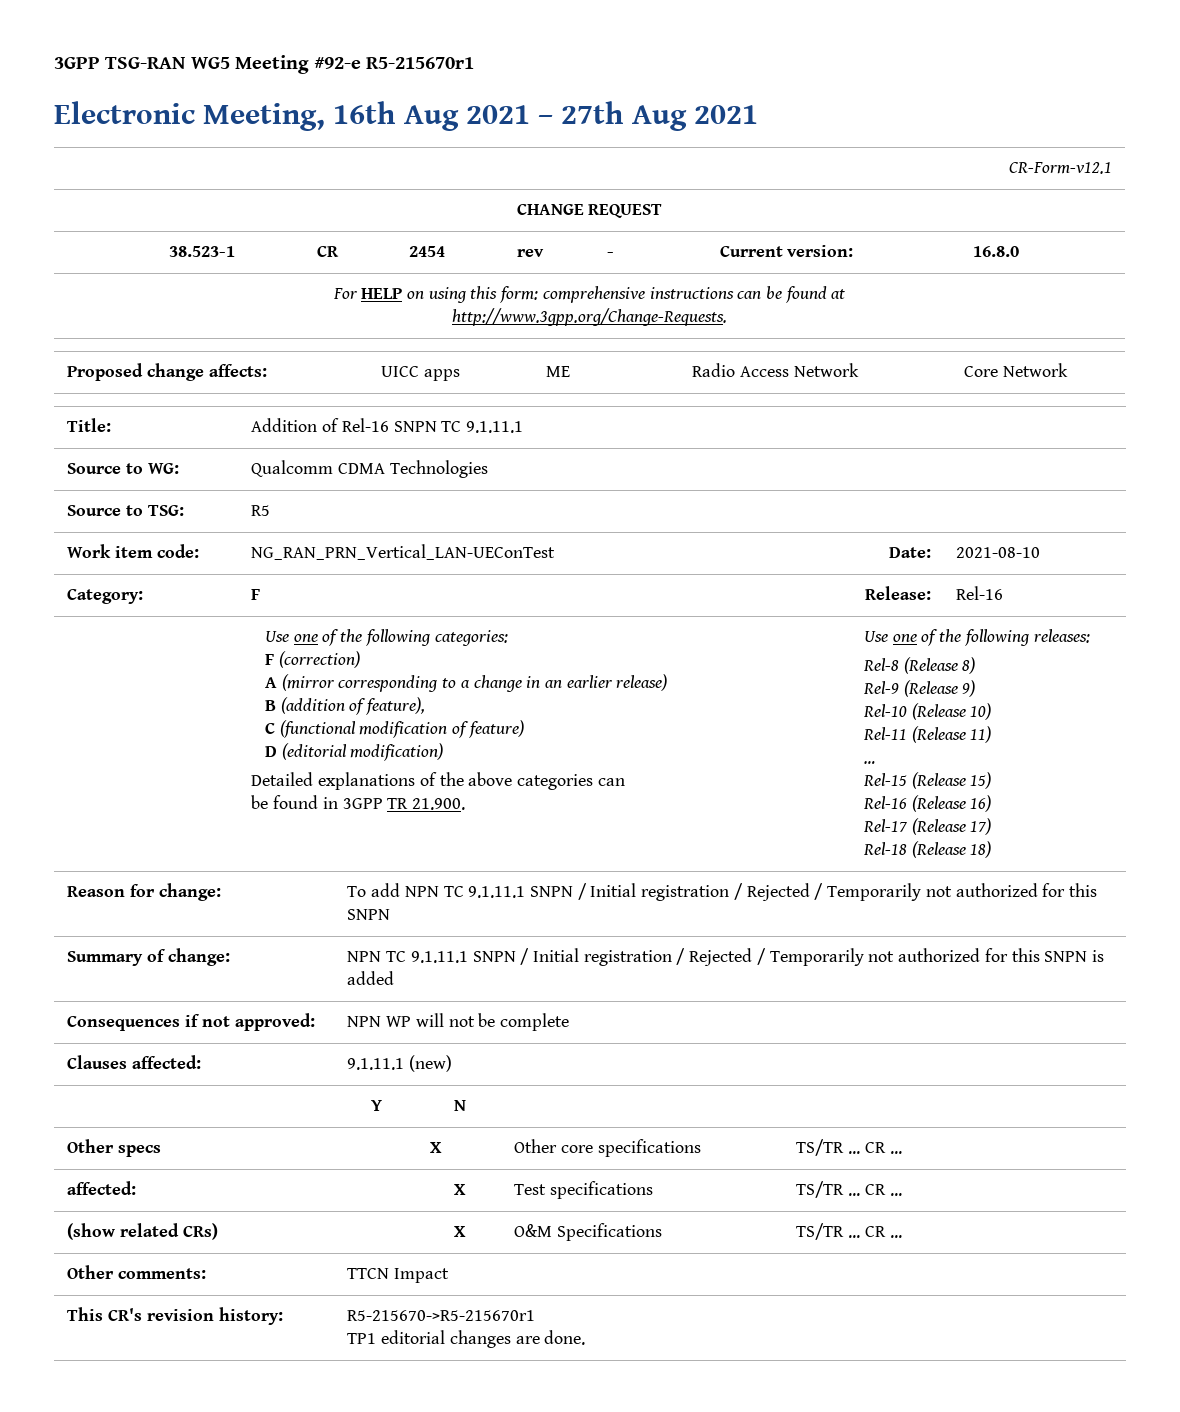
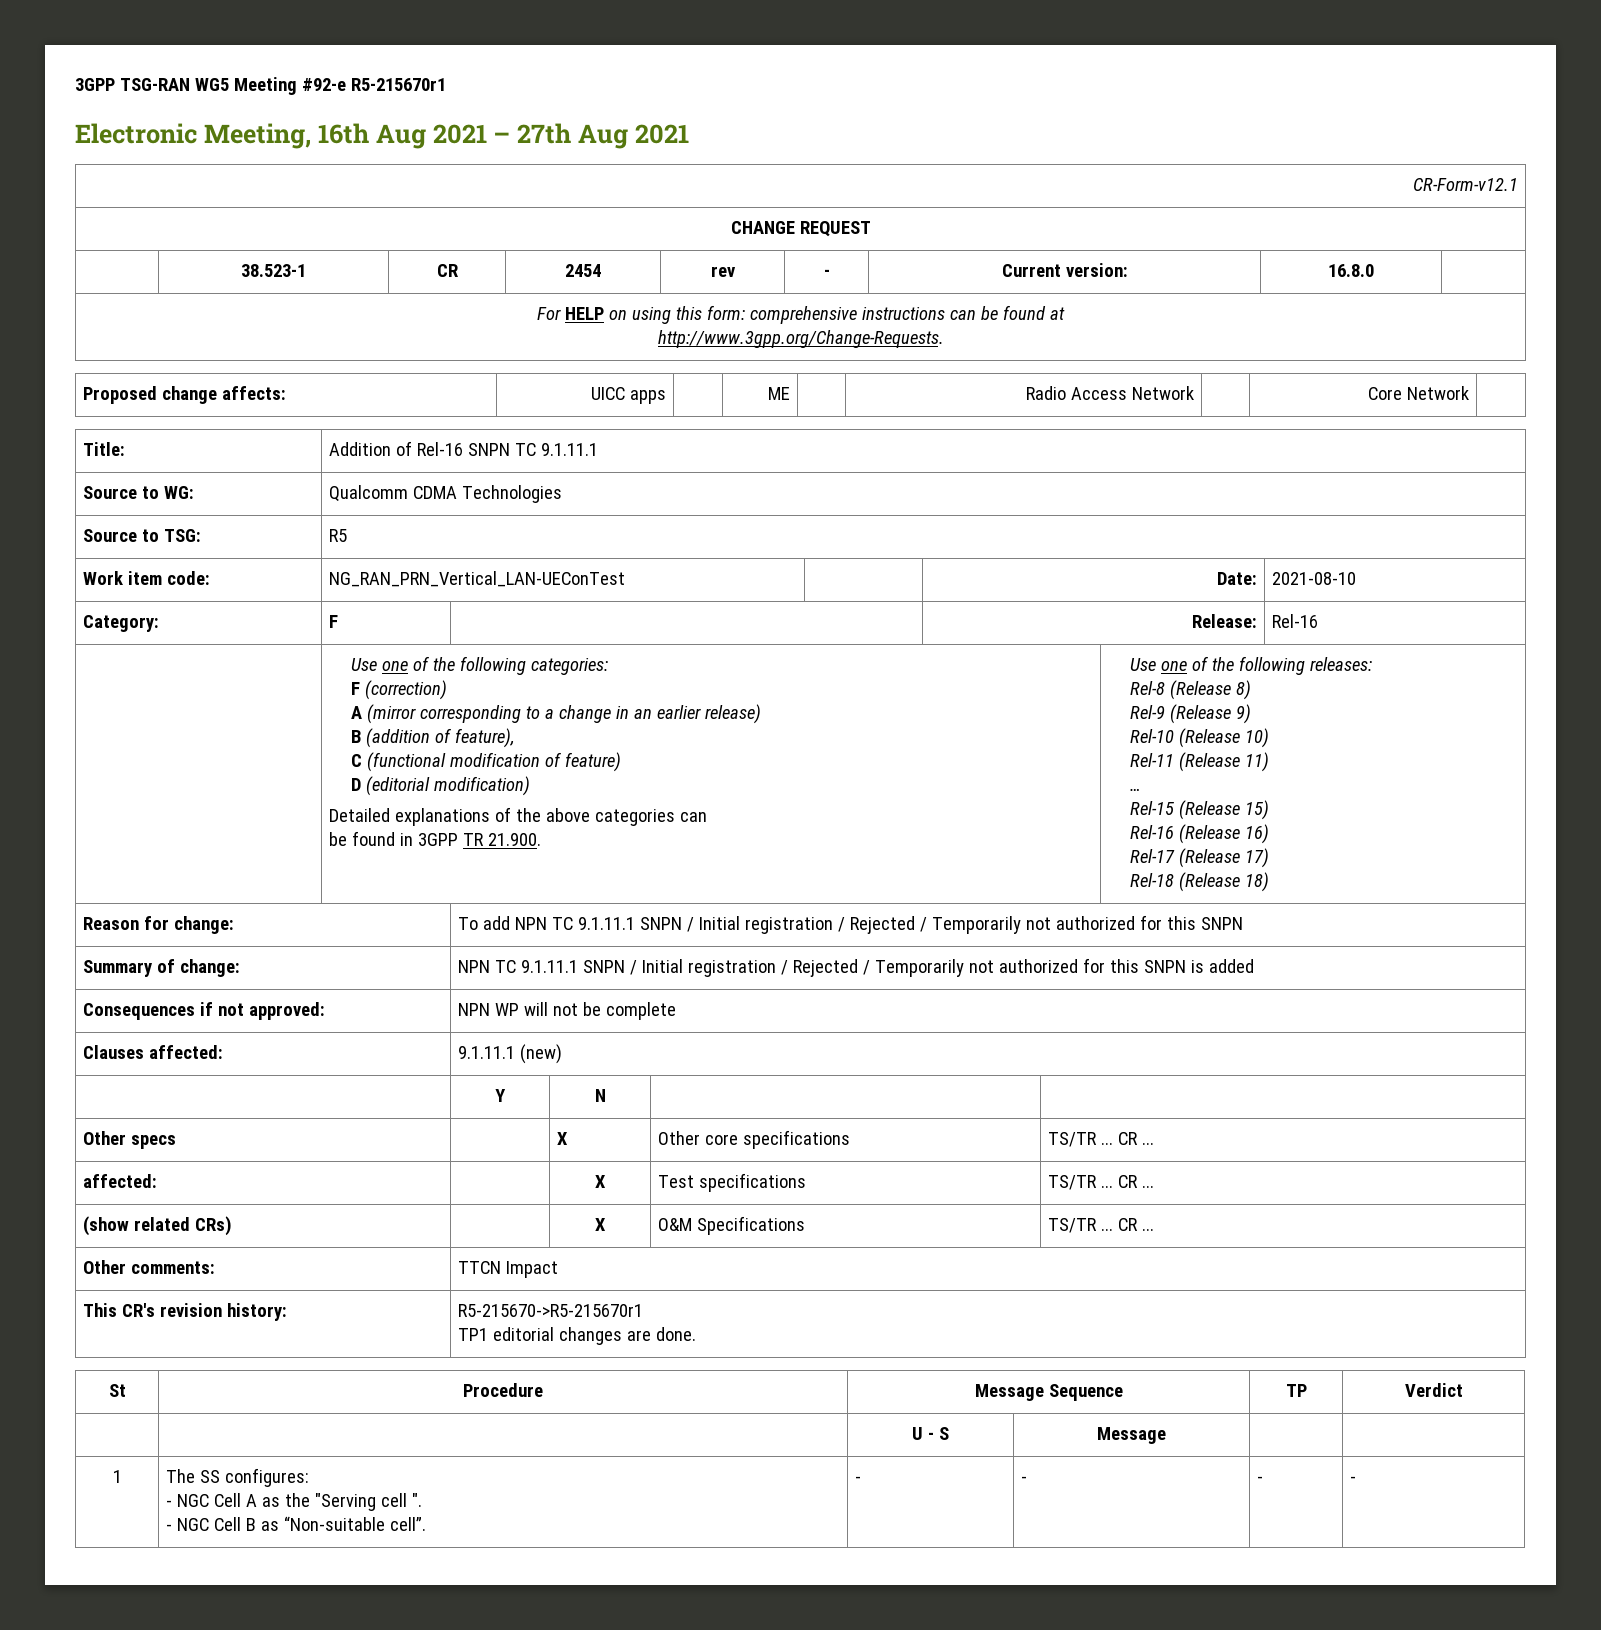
(586, 1337) none -> [108,1384,126,1397] [463,1383,543,1397] [974,1384,1123,1401] [1285,1384,1307,1397] [1404,1383,1463,1397] [912,1427,949,1440] [1097,1427,1166,1444] [112,1470,122,1483] [166,1468,310,1487] [166,1493,423,1511] [166,1516,427,1531] [855,1476,862,1483] [1021,1476,1028,1483] [1257,1476,1264,1483] [1350,1476,1357,1483] // St | Procedure | Message Sequence | TP | Verdict // | | U - S | Message | | // 1 | The SS configures: // - NGC Cell A as the "Serving cell ". // - NGC Cell B as “Non-suitable cell”. | - | - | - | -

